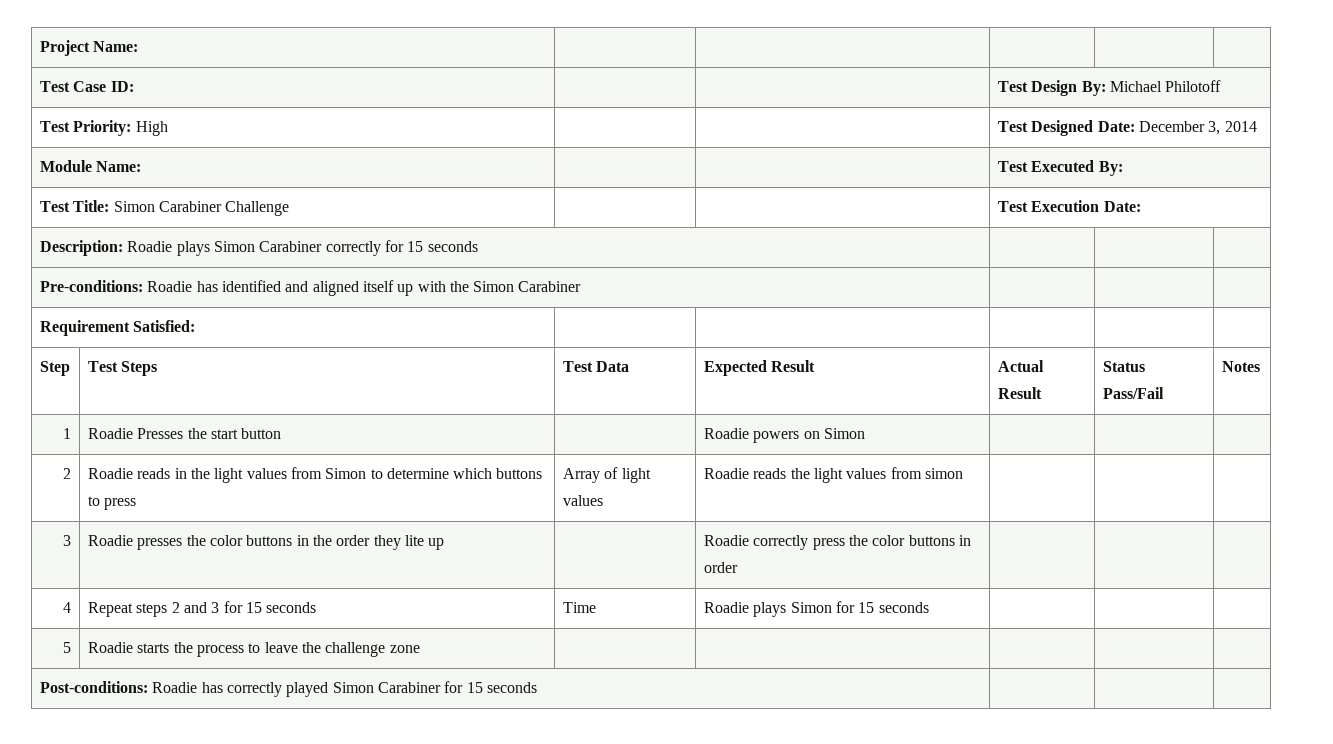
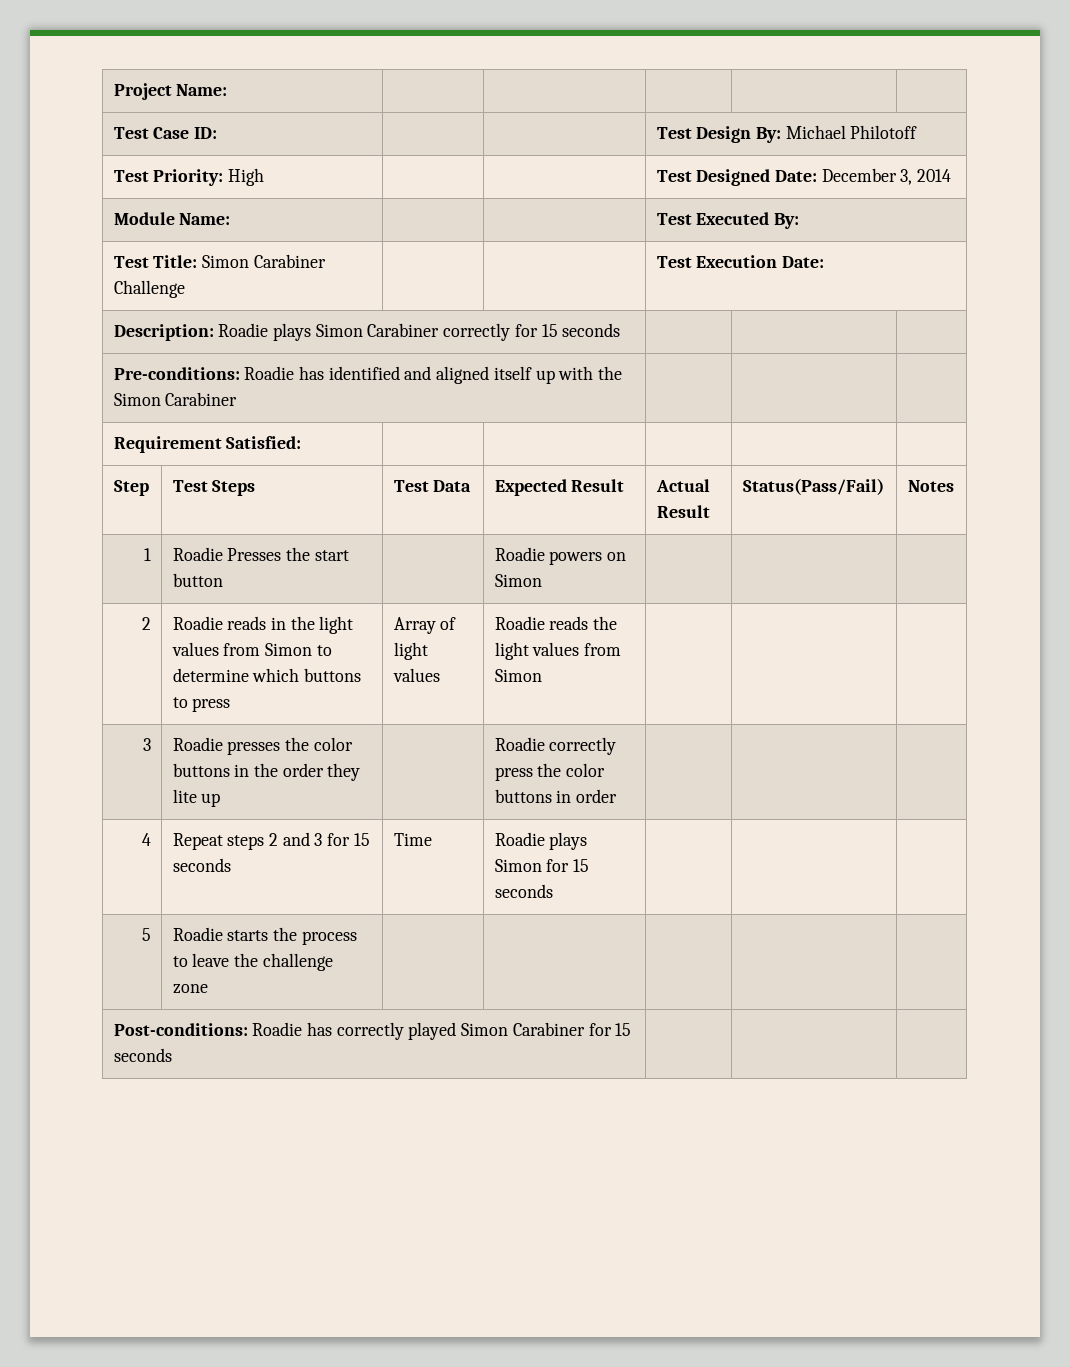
[1102,361,1145,372] [1102,387,1164,399] Status Pass/Fail -> [742,478,884,495] Status(Pass/Fail)
[924,468,963,479] simon -> [494,669,542,682] Simon

